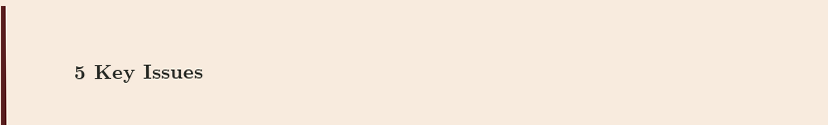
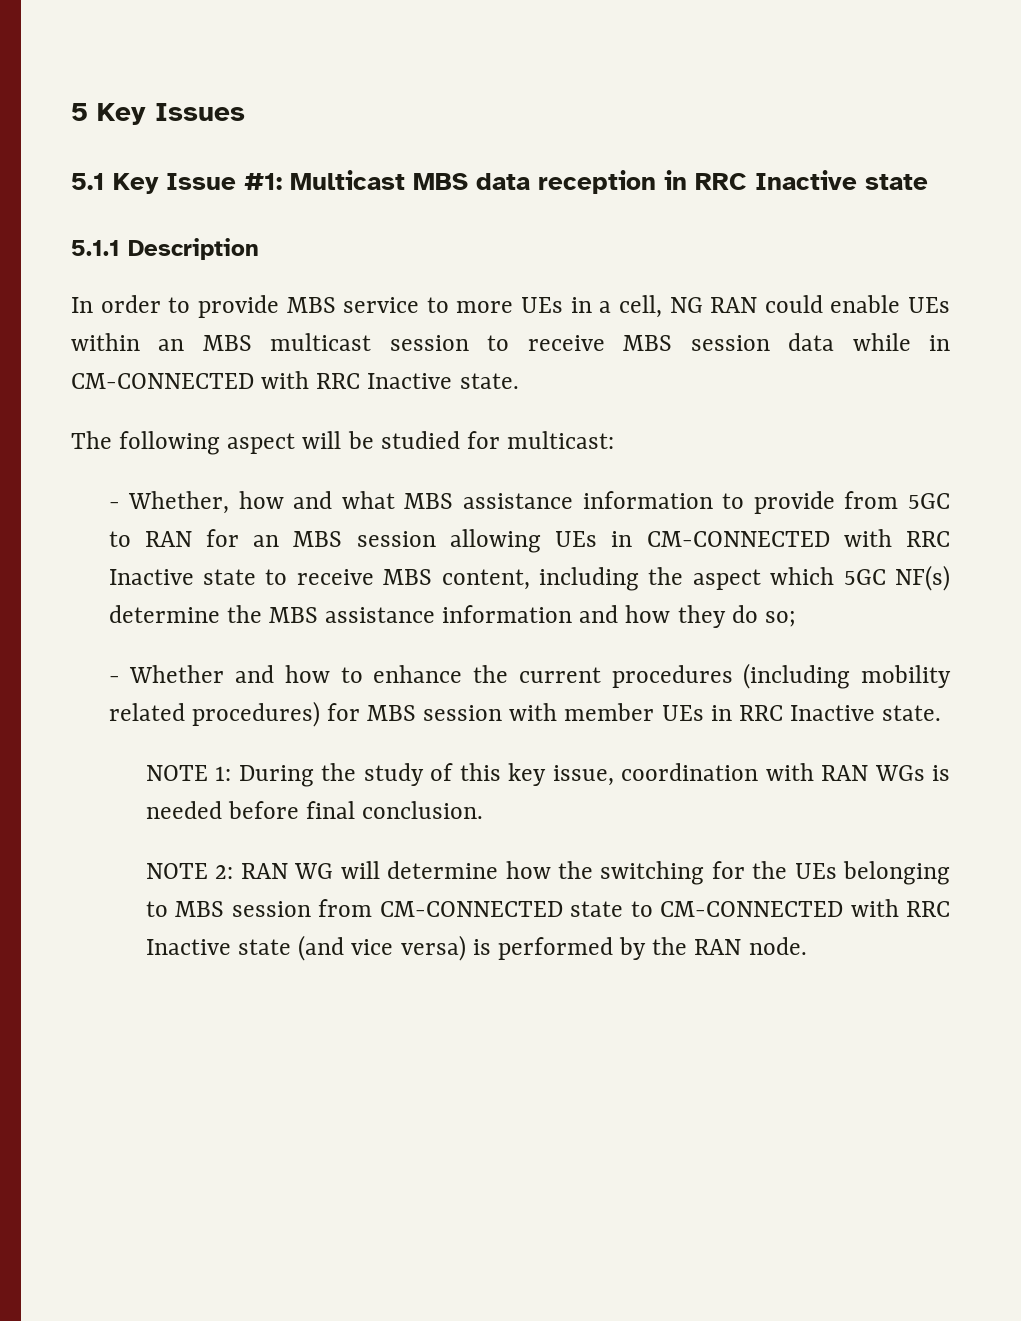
(204, 71) none -> [71,170,928,194] [71,238,259,260] [71,295,950,318] [71,333,951,351] [71,371,519,389] [71,431,615,455] [108,491,950,514] [108,529,950,553] [108,565,951,591] [108,605,796,628] [108,663,952,689] [108,701,942,727] [145,763,950,787] [145,801,484,819] [145,861,950,885] [145,899,950,917] [145,935,807,961] // 5.1 Key Issue #1: Multicast MBS data reception in RRC Inactive state // 5.1.1 Description // In order to provide MBS service to more UEs in a cell, NG RAN could enable UEs within an MBS multicast session to receive MBS session data while in CM-CONNECTED with RRC Inactive state. // The following aspect will be studied for multicast: // - Whether, how and what MBS assistance information to provide from 5GC to RAN for an MBS session allowing UEs in CM-CONNECTED with RRC Inactive state to receive MBS content, including the aspect which 5GC NF(s) determine the MBS assistance information and how they do so; // - Whether and how to enhance the current procedures (including mobility related procedures) for MBS session with member UEs in RRC Inactive state. // NOTE 1: During the study of this key issue, coordination with RAN WGs is needed before final conclusion. // NOTE 2: RAN WG will determine how the switching for the UEs belonging to MBS session from CM-CONNECTED state to CM-CONNECTED with RRC Inactive state (and vice versa) is performed by the RAN node.

